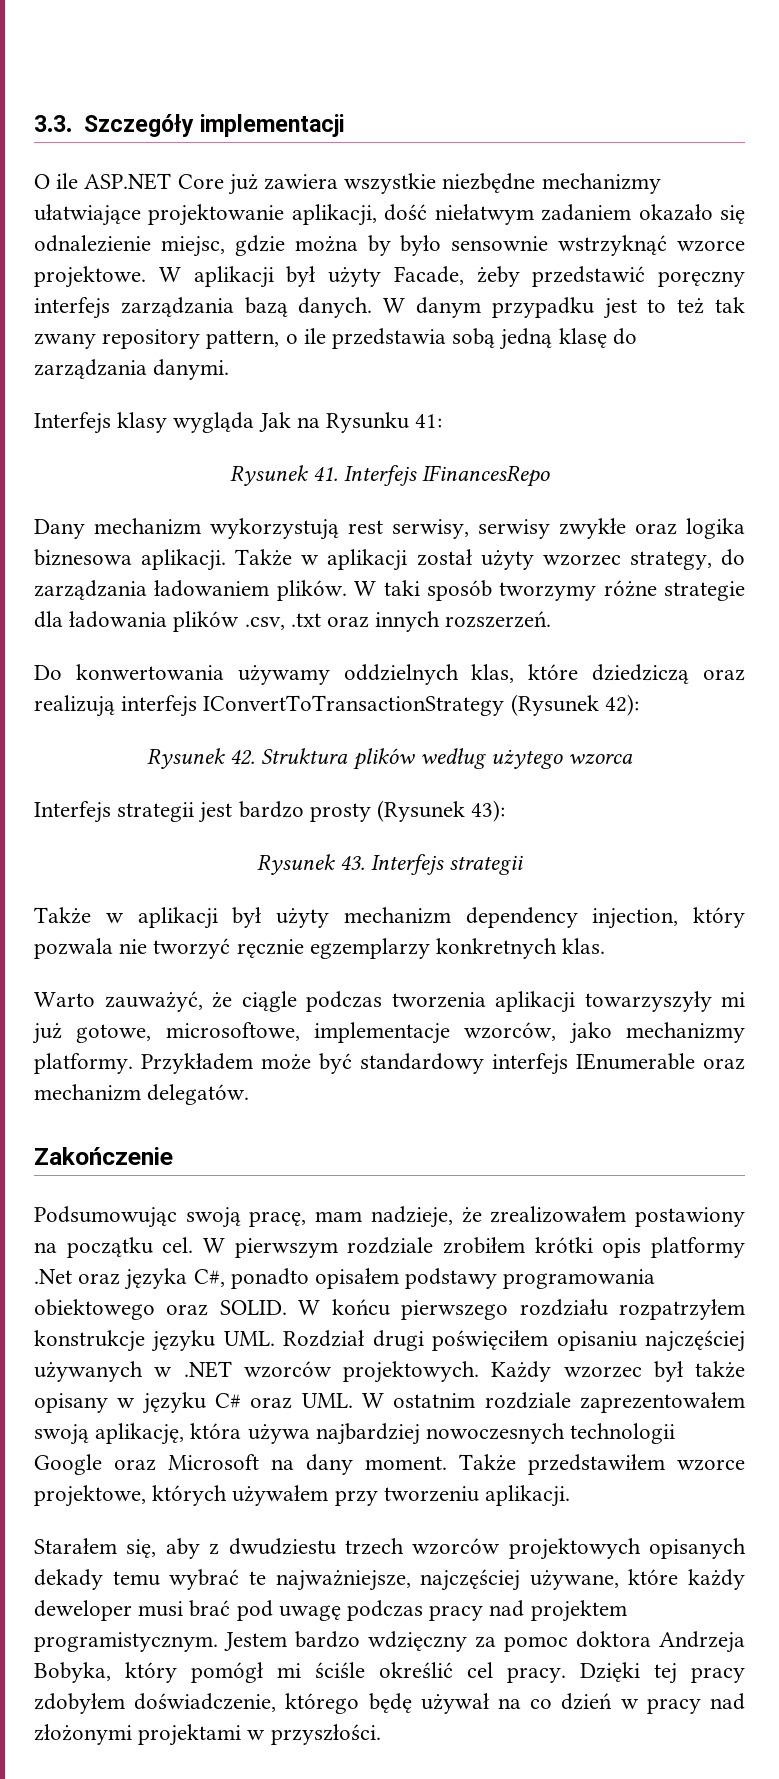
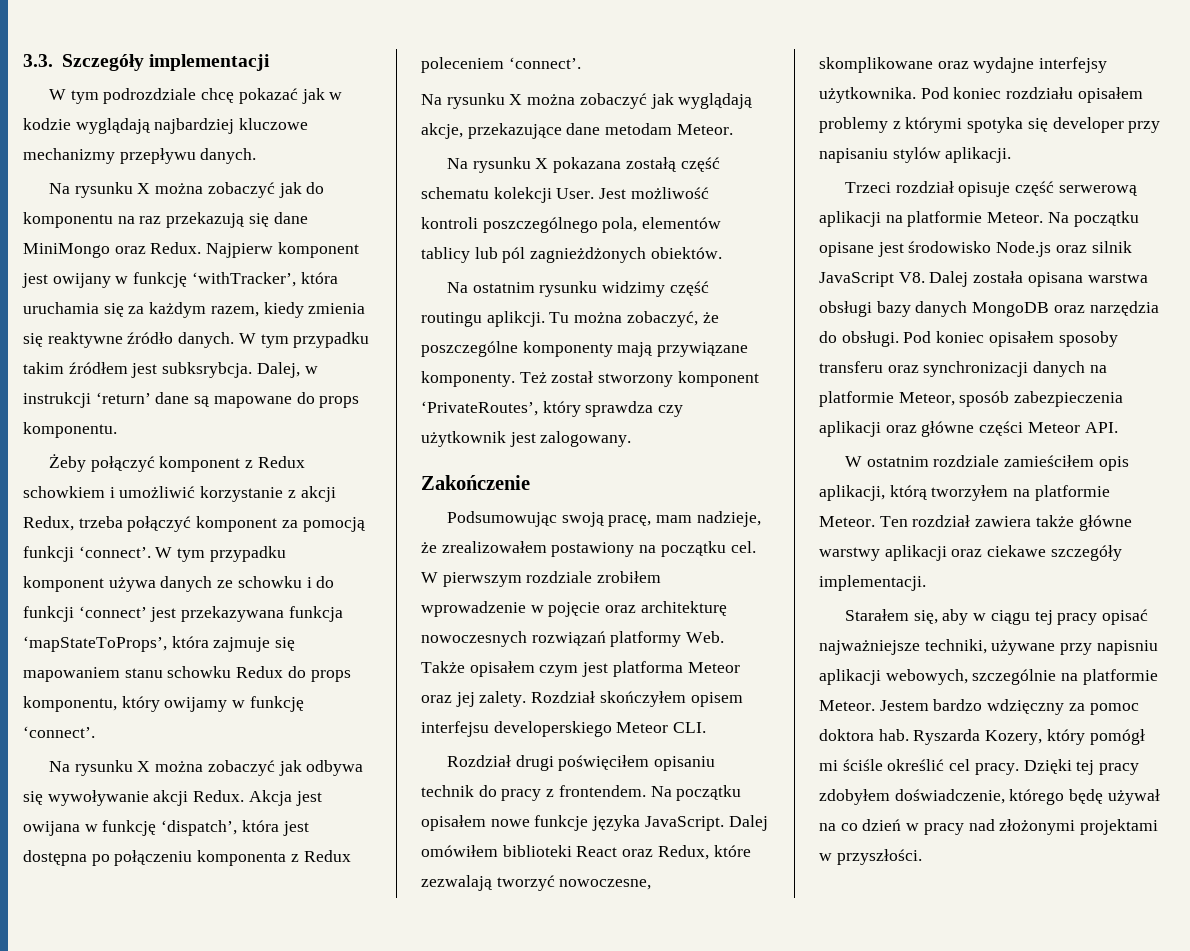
[34,173,661,195] [34,204,746,226] [34,235,745,257] [34,266,745,288] [34,297,745,319] [34,328,637,350] [34,359,230,380] [34,412,443,434] [229,465,551,487] [34,518,745,540] [34,549,745,571] [34,580,745,601] [34,611,552,632] [34,664,745,685] [34,694,639,717] [146,748,634,770] [34,800,506,823] [256,854,524,875] [34,907,745,929] [34,938,606,959] [34,991,745,1013] [32,1022,745,1044] [34,1053,745,1075] [34,1084,250,1105] O ile ASP.NET Core już zawiera wszystkie niezbędne mechanizmy ułatwiające projektowanie aplikacji, dość niełatwym zadaniem okazało się odnalezienie miejsc, gdzie można by było sensownie wstrzyknąć wzorce projektowe. W aplikacji był użyty Facade, żeby przedstawić poręczny interfejs zarządzania bazą danych. W danym przypadku jest to też tak zwany repository pattern, o ile przedstawia sobą jedną klasę do zarządzania danymi. // Interfejs klasy wygląda Jak na Rysunku 41: // Rysunek 41. Interfejs IFinancesRepo // Dany mechanizm wykorzystują rest serwisy, serwisy zwykłe oraz logika biznesowa aplikacji. Także w aplikacji został użyty wzorzec strategy, do zarządzania ładowaniem plików. W taki sposób tworzymy różne strategie dla ładowania plików .csv, .txt oraz innych rozszerzeń. // Do konwertowania używamy oddzielnych klas, które dziedziczą oraz realizują interfejs IConvertToTransactionStrategy (Rysunek 42): // Rysunek 42. Struktura plików według użytego wzorca // Interfejs strategii jest bardzo prosty (Rysunek 43): // Rysunek 43. Interfejs strategii // Także w aplikacji był użyty mechanizm dependency injection, który pozwala nie tworzyć ręcznie egzemplarzy konkretnych klas. // Warto zauważyć, że ciągle podczas tworzenia aplikacji towarzyszyły mi już gotowe, microsoftowe, implementacje wzorców, jako mechanizmy platformy. Przykładem może być standardowy interfejs IEnumerable oraz mechanizm delegatów. -> [48,88,343,104] [23,118,309,134] [23,148,257,164] [48,182,325,198] [23,212,308,228] [23,242,359,258] [22,272,338,288] [23,302,366,318] [23,332,370,348] [23,362,318,378] [23,392,360,408] [23,422,117,438] [48,454,305,472] [23,486,336,502] [23,516,365,532] [23,546,286,562] [23,576,335,592] [23,606,343,622] [23,636,296,652] [23,666,351,682] [23,696,304,712] [23,726,95,738] [48,760,364,776] [23,790,322,806] [23,820,309,836] [23,850,351,866] [421,57,581,73] [421,93,753,109] [421,123,733,139] [446,157,720,173] [421,187,709,203] [421,217,722,233] [421,247,722,263] [446,281,709,297] [421,311,719,327] [421,341,749,357] [421,371,759,387] [421,401,684,417] [421,431,632,447] W tym podrozdziale chcę pokazać jak w kodzie wyglądają najbardziej kluczowe mechanizmy przepływu danych. // Na rysunku X można zobaczyć jak do komponentu na raz przekazują się dane MiniMongo oraz Redux. Najpierw komponent jest owijany w funkcję ‘withTracker’, która uruchamia się za każdym razem, kiedy zmienia się reaktywne źródło danych. W tym przypadku takim źródłem jest subksrybcja. Dalej, w instrukcji ‘return’ dane są mapowane do props komponentu. // Żeby połączyć komponent z Redux schowkiem i umożliwić korzystanie z akcji Redux, trzeba połączyć komponent za pomocją funkcji ‘connect’. W tym przypadku komponent używa danych ze schowku i do funkcji ‘connect’ jest przekazywana funkcja ‘mapStateToProps’, która zajmuje się mapowaniem stanu schowku Redux do props komponentu, który owijamy w funkcję ‘connect’. // Na rysunku X można zobaczyć jak odbywa się wywoływanie akcji Redux. Akcja jest owijana w funkcję ‘dispatch’, która jest dostępna po połączeniu komponenta z Redux poleceniem ‘connect’. // Na rysunku X można zobaczyć jak wyglądają akcje, przekazujące dane metodam Meteor. // Na rysunku X pokazana zostałą część schematu kolekcji User. Jest możliwość kontroli poszczególnego pola, elementów tablicy lub pól zagnieżdżonych obiektów. // Na ostatnim rysunku widzimy część routingu aplikcji. Tu można zobaczyć, że poszczególne komponenty mają przywiązane komponenty. Też został stworzony komponent ‘PrivateRoutes’, który sprawdza czy użytkownik jest zalogowany.
[534,1237,745,1258] [34,1268,656,1290] [34,1299,746,1320] [34,1330,745,1352] [34,1361,745,1383] [34,1392,745,1414] [34,1423,676,1445] [34,1454,745,1475] [34,1485,571,1507] [34,1538,746,1560] [34,1569,745,1591] [34,1600,627,1622] [34,1632,218,1652] krótki opis platformy .Net oraz języka C#, ponadto opisałem podstawy programowania obiektowego oraz SOLID. W końcu pierwszego rozdziału rozpatrzyłem konstrukcje języku UML. Rozdział drugi poświęciłem opisaniu najczęściej używanych w .NET wzorców projektowych. Każdy wzorzec był także opisany w języku C# oraz UML. W ostatnim rozdziale zaprezentowałem swoją aplikację, która używa najbardziej nowoczesnych technologii Google oraz Microsoft na dany moment. Także przedstawiłem wzorce projektowe, których używałem przy tworzeniu aplikacji. // Starałem się, aby z dwudziestu trzech wzorców projektowych opisanych dekady temu wybrać te najważniejsze, najczęściej używane, które każdy deweloper musi brać pod uwagę podczas pracy nad projektem programistycznym. -> [421,601,727,617] [421,631,725,647] [421,661,740,677] [421,691,743,707] [421,721,707,737] [446,755,716,771] [421,785,742,801] [421,815,768,831] [421,845,751,860] [421,875,652,891] [819,57,1108,73] [819,87,1143,103] [819,117,1161,133] [819,147,1012,163] [844,181,1137,197] [819,211,1139,227] [819,241,1132,257] [819,271,1148,287] [819,301,1159,317] [819,331,1118,347] [819,361,1107,377] [819,391,1124,407] [819,421,1118,437] [844,455,1129,471] [819,485,1110,501] [819,515,1132,531] [819,545,1122,561] [819,575,926,591] [844,609,1148,625] [819,639,1158,655] [819,669,1158,685] [819,700,875,711] wprowadzenie w pojęcie oraz architekturę nowoczesnych rozwiązań platformy Web. Także opisałem czym jest platforma Meteor oraz jej zalety. Rozdział skończyłem opisem interfejsu developerskiego Meteor CLI. // Rozdział drugi poświęciłem opisaniu technik do pracy z frontendem. Na początku opisałem nowe funkcje języka JavaScript. Dalej omówiłem biblioteki React oraz Redux, które zezwalają tworzyć nowoczesne, skomplikowane oraz wydajne interfejsy użytkownika. Pod koniec rozdziału opisałem problemy z którymi spotyka się developer przy napisaniu stylów aplikacji. // Trzeci rozdział opisuje część serwerową aplikacji na platformie Meteor. Na początku opisane jest środowisko Node.js oraz silnik JavaScript V8. Dalej została opisana warstwa obsługi bazy danych MongoDB oraz narzędzia do obsługi. Pod koniec opisałem sposoby transferu oraz synchronizacji danych na platformie Meteor, sposób zabezpieczenia aplikacji oraz główne części Meteor API. // W ostatnim rozdziale zamieściłem opis aplikacji, którą tworzyłem na platformie Meteor. Ten rozdział zawiera także główne warstwy aplikacji oraz ciekawe szczegóły implementacji. // Starałem się, aby w ciągu tej pracy opisać najważniejsze techniki, używane przy napisniu aplikacji webowych, szczególnie na platformie Meteor.
[659,1631,745,1653] [34,1662,111,1683] Andrzeja Bobyka, -> [878,729,1043,745] hab. Ryszarda Kozery,

